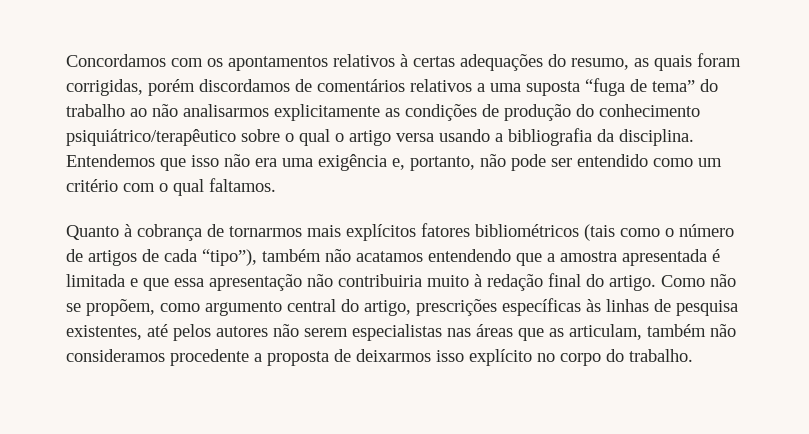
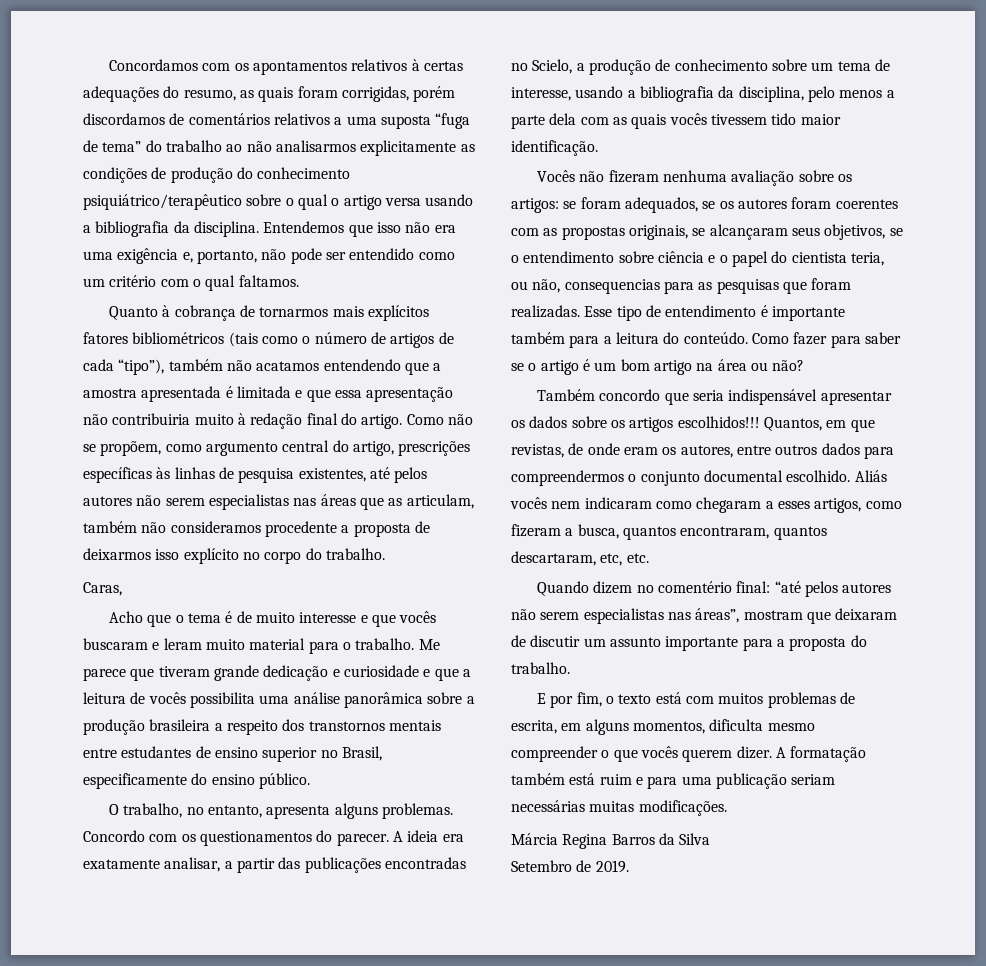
(693, 355) none -> [83,582,122,596] [108,611,437,627] [83,638,440,654] [83,665,471,681] [83,692,475,708] [83,719,441,735] [83,746,382,762] [83,773,310,789] [108,803,453,819] [83,830,464,846] [83,857,466,873] [511,59,890,75] [511,86,895,102] [511,113,841,129] [511,140,598,156] [536,170,852,186] [511,197,898,213] [511,224,903,240] [511,251,884,267] [511,278,852,294] [511,305,845,321] [511,332,901,348] [511,359,805,375] [536,389,892,405] [511,416,875,432] [511,443,894,459] [511,470,887,486] [510,497,902,513] [511,524,827,540] [511,551,649,566] [536,581,892,597] [511,608,898,624] [511,635,867,651] [511,662,570,674] [536,692,855,708] [511,719,815,735] [511,746,867,762] [511,773,836,789] [511,800,727,816] [511,833,711,849] [511,860,629,873] // Caras, // Acho que o tema é de muito interesse e que vocês buscaram e leram muito material para o trabalho. Me parece que tiveram grande dedicação e curiosidade e que a leitura de vocês possibilita uma análise panorâmica sobre a produção brasileira a respeito dos transtornos mentais entre estudantes de ensino superior no Brasil, especificamente do ensino público. // O trabalho, no entanto, apresenta alguns problemas. Concordo com os questionamentos do parecer. A ideia era exatamente analisar, a partir das publicações encontradas no Scielo, a produção de conhecimento sobre um tema de interesse, usando a bibliografia da disciplina, pelo menos a parte dela com as quais vocês tivessem tido maior identificação. // Vocês não fizeram nenhuma avaliação sobre os artigos: se foram adequados, se os autores foram coerentes com as propostas originais, se alcançaram seus objetivos, se o entendimento sobre ciência e o papel do cientista teria, ou não, consequencias para as pesquisas que foram realizadas. Esse tipo de entendimento é importante também para a leitura do conteúdo. Como fazer para saber se o artigo é um bom artigo na área ou não? // Também concordo que seria indispensável apresentar os dados sobre os artigos escolhidos!!! Quantos, em que revistas, de onde eram os autores, entre outros dados para compreendermos o conjunto documental escolhido. Aliás vocês nem indicaram como chegaram a esses artigos, como fizeram a busca, quantos encontraram, quantos descartaram, etc, etc. // Quando dizem no comentério final: “até pelos autores não serem especialistas nas áreas”, mostram que deixaram de discutir um assunto importante para a proposta do trabalho. // E por fim, o texto está com muitos problemas de escrita, em alguns momentos, dificulta mesmo compreender o que vocês querem dizer. A formatação também está ruim e para uma publicação seriam necessárias muitas modificações. // Márcia Regina Barros da Silva // Setembro de 2019.

